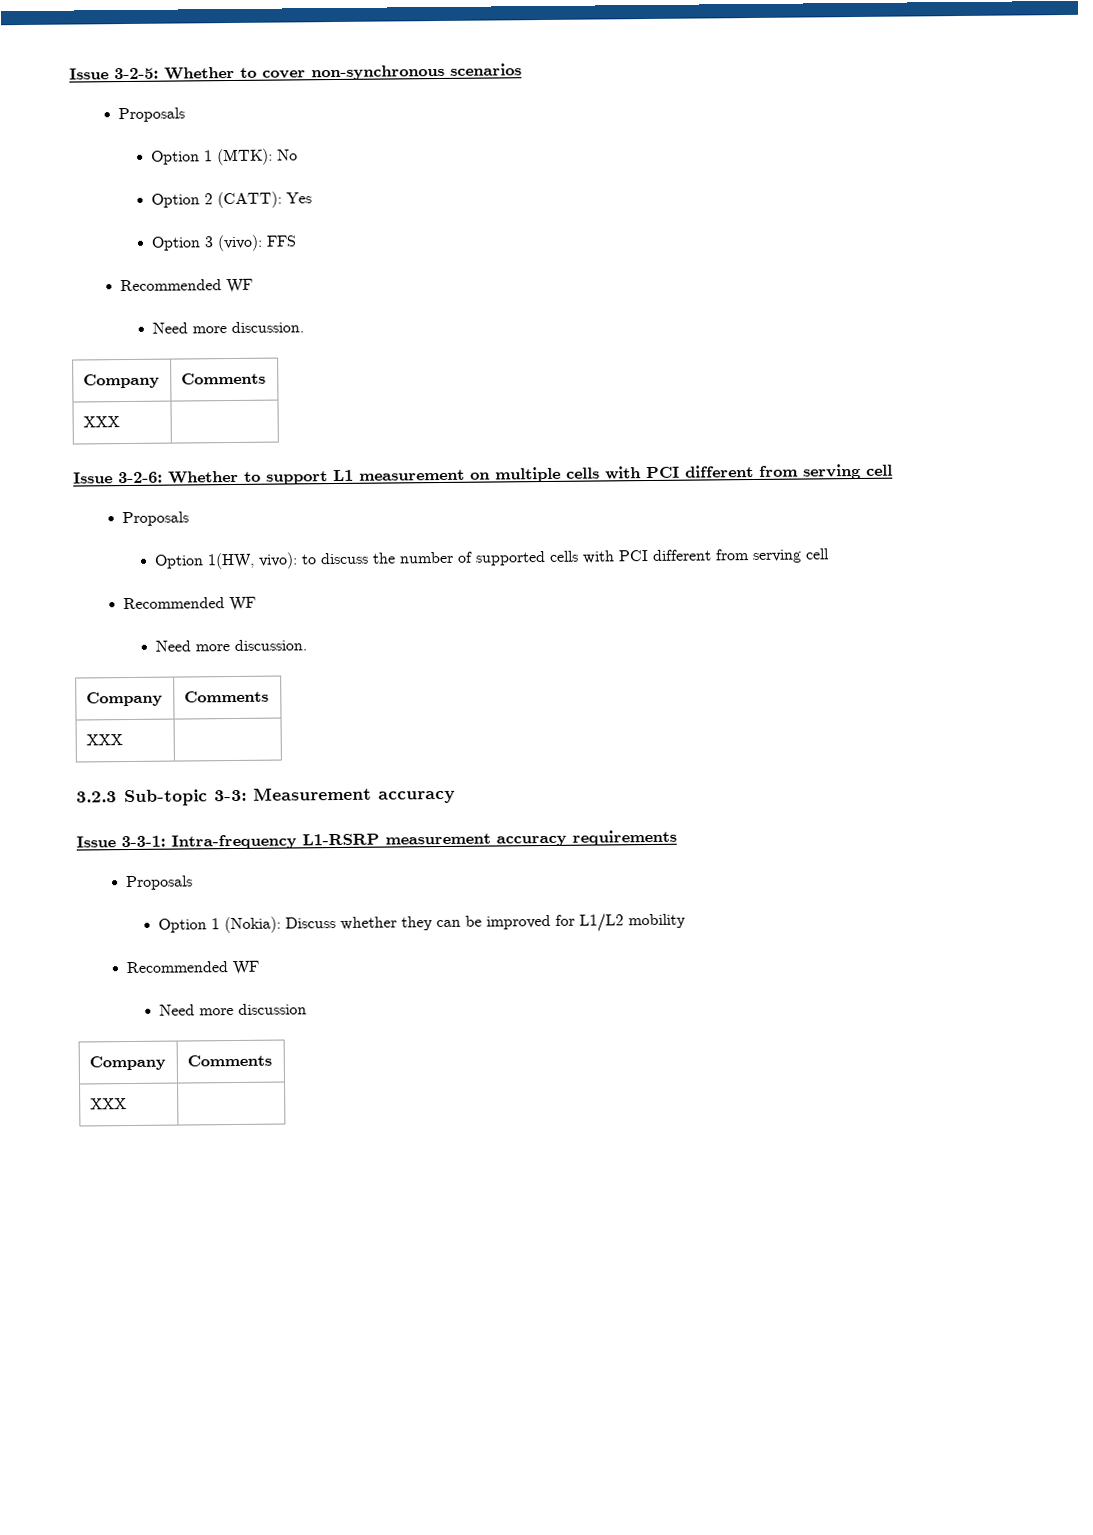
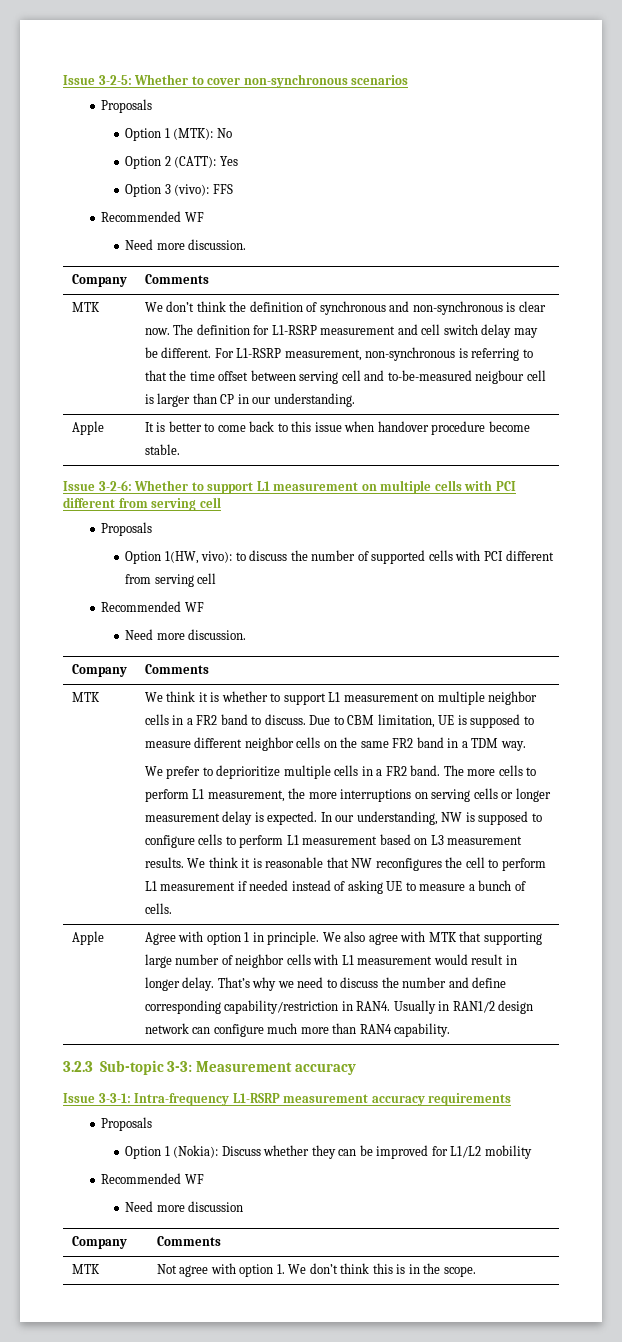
[82,416,120,428] XXX | -> [71,302,100,312] [144,301,546,315] [144,324,538,338] [144,347,533,361] [144,370,546,384] [144,393,355,407] [71,421,104,435] [144,421,530,435] [144,444,180,455] MTK | We don’t think the definition of synchronous and non-synchronous is clear now. The definition for L1-RSRP measurement and cell switch delay may be different. For L1-RSRP measurement, non-synchronous is referring to that the time offset between serving cell and to-be-measured neigbour cell is larger than CP in our understanding. // Apple | It is better to come back to this issue when handover procedure become stable.
[85,734,123,746] XXX | -> [71,692,100,702] [144,691,538,705] [144,714,534,728] [144,737,526,751] [144,765,537,779] [144,788,551,802] [144,811,542,825] [144,834,523,848] [144,857,546,871] [144,880,526,894] [144,903,172,914] [71,931,104,945] [144,931,542,945] [144,954,517,968] [144,977,507,991] [144,1000,534,1014] [144,1023,451,1037] MTK | We think it is whether to support L1 measurement on multiple neighbor cells in a FR2 band to discuss. Due to CBM limitation, UE is supposed to measure different neighbor cells on the same FR2 band in a TDM way. // We prefer to deprioritize multiple cells in a FR2 band. The more cells to perform L1 measurement, the more interruptions on serving cells or longer measurement delay is expected. In our understanding, NW is supposed to configure cells to perform L1 measurement based on L3 measurement results. We think it is reasonable that NW reconfigures the cell to perform L1 measurement if needed instead of asking UE to measure a bunch of cells. // Apple | Agree with option 1 in principle. We also agree with MTK that supporting large number of neighbor cells with L1 measurement would result in longer delay. That’s why we need to discuss the number and define corresponding capability/restriction in RAN4. Usually in RAN1/2 design network can configure much more than RAN4 capability.
[89,1098,127,1110] XXX | -> [71,1264,100,1274] [156,1263,476,1277] MTK | Not agree with option 1. We don’t think this is in the scope.

